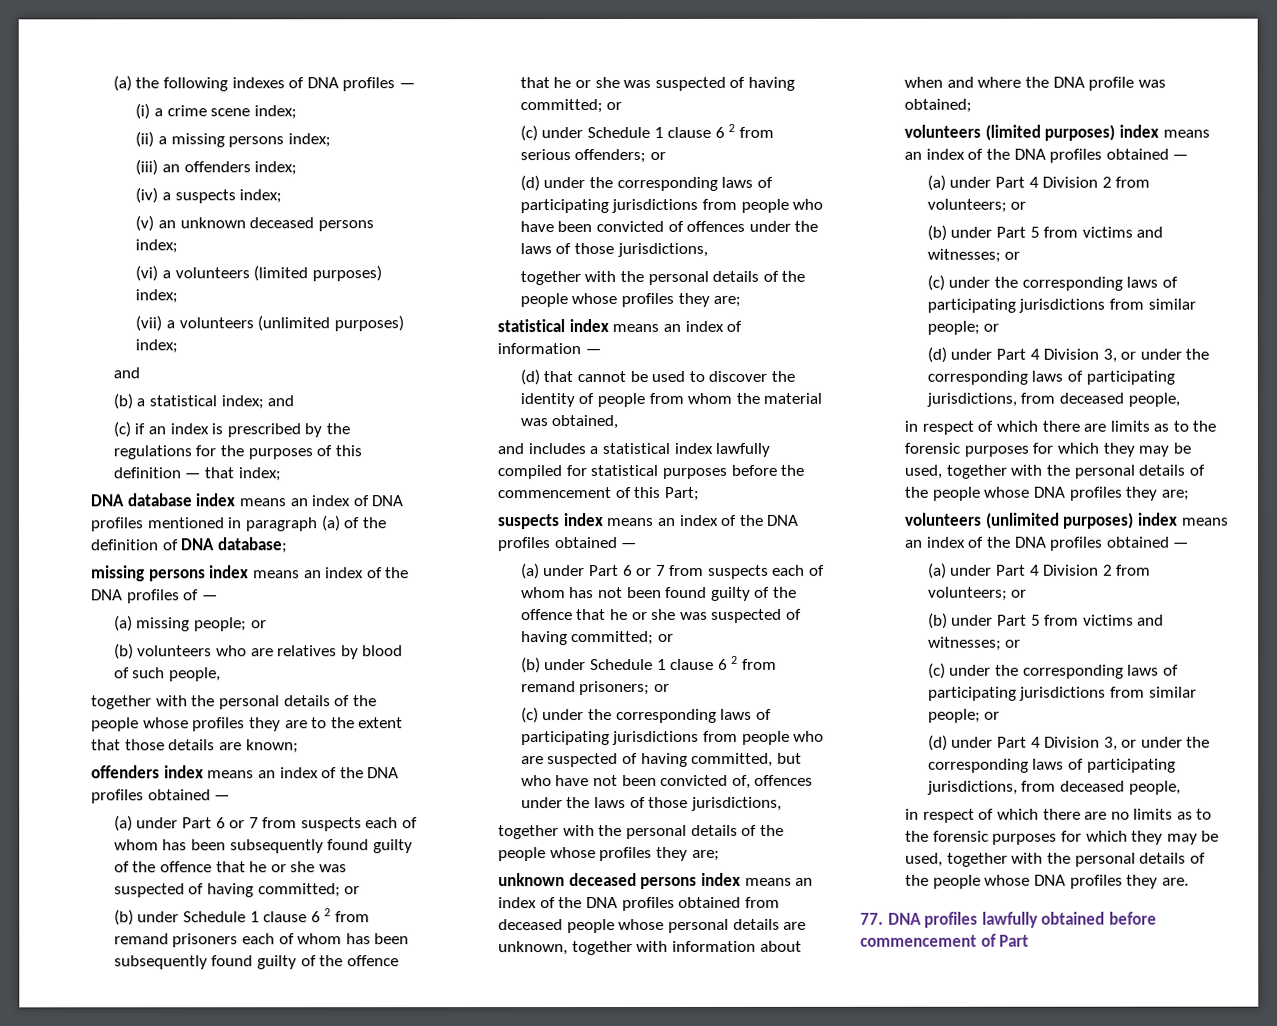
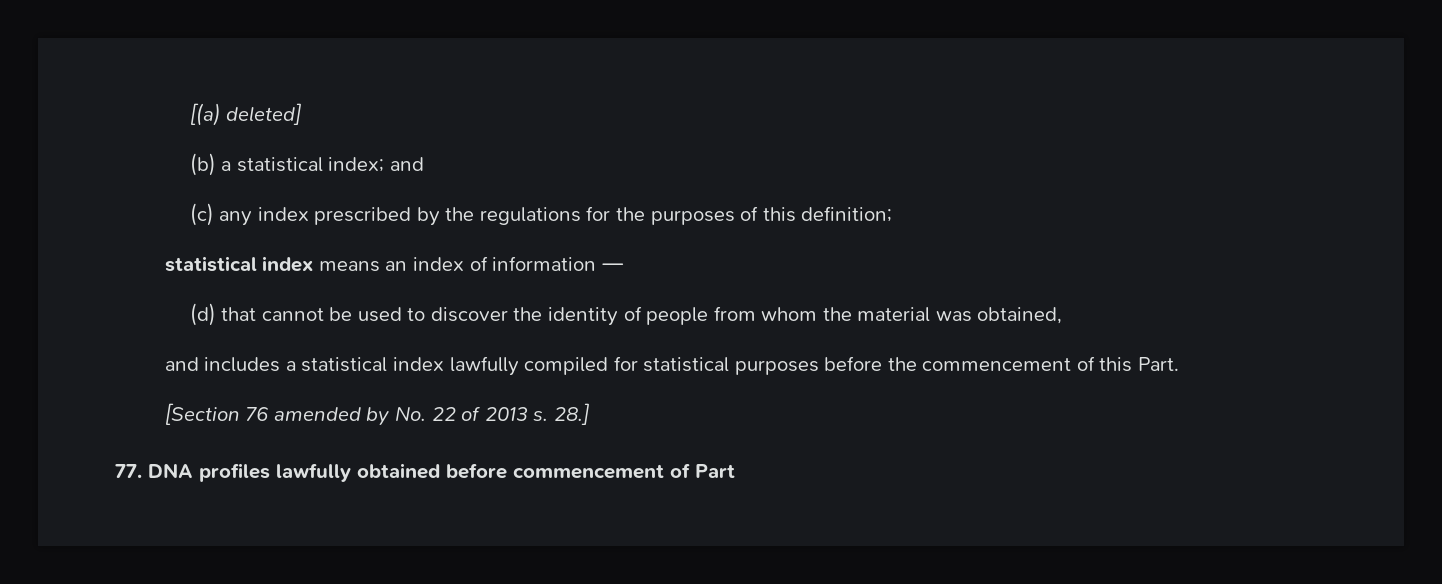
[112,75,415,92] [135,103,297,120] [135,131,331,148] [135,159,298,176] [135,187,283,204] [135,215,374,232] [135,239,179,254] [135,265,382,282] [135,289,179,304] [135,315,404,332] [135,339,179,354] [112,367,140,379] (a) the following indexes of DNA profiles — // (i) a crime scene index; // (ii) a missing persons index; // (iii) an offenders index; // (iv) a suspects index; // (v) an unknown deceased persons index; // (vi) a volunteers (limited purposes) index; // (vii) a volunteers (unlimited purposes) index; // and -> [189,103,303,126] [(a) deleted]
[134,423,224,435] if an index is -> [219,207,309,226] any index
[112,467,281,482] [90,493,404,507] [91,515,387,532] [91,537,288,554] [91,565,410,582] [91,589,218,604] [113,615,267,632] [113,643,404,660] [113,667,221,682] [91,695,377,710] [91,717,404,732] [91,739,299,754] [91,765,400,779] [91,789,231,804] [113,815,419,832] [113,839,413,854] [113,861,347,873] [113,883,361,898] [113,908,370,926] [113,933,410,948] [113,955,399,970] [519,76,795,91] [519,99,623,114] [519,123,774,142] [519,148,666,164] [519,175,773,192] [519,198,824,214] [519,220,819,233] [519,242,708,258] [519,270,806,286] [519,292,742,308] definition — that index; // DNA database index means an index of DNA profiles mentioned in paragraph (a) of the definition of DNA database; // missing persons index means an index of the DNA profiles of — // (a) missing people; or // (b) volunteers who are relatives by blood of such people, // together with the personal details of the people whose profiles they are to the extent that those details are known; // offenders index means an index of the DNA profiles obtained — // (a) under Part 6 or 7 from suspects each of whom has been subsequently found guilty of the offence that he or she was suspected of having committed; or // (b) under Schedule 1 clause 6 2 from remand prisoners each of whom has been subsequently found guilty of the offence that he or she was suspected of having committed; or // (c) under Schedule 1 clause 6 2 from serious offenders; or // (d) under the corresponding laws of participating jurisdictions from people who have been convicted of offences under the laws of those jurisdictions, // together with the personal details of the people whose profiles they are; -> [801,206,893,222] definition;
[663,486,699,501] [498,513,800,530] [498,537,638,552] [520,563,826,580] [520,586,797,601] [520,608,802,623] [520,630,674,646] [520,655,777,674] [520,680,670,696] [520,707,772,724] [520,730,825,746] [520,752,802,768] [520,774,814,789] [520,796,782,811] [498,824,784,840] [498,846,720,862] [498,872,814,889] [498,896,780,912] [498,918,807,934] [498,940,802,956] [904,76,1166,91] [904,98,973,113] [904,124,1210,141] [904,148,1189,163] [926,174,1151,191] [926,198,1027,213] [926,224,1164,241] [926,248,1021,263] [926,274,1178,291] [926,298,1196,313] [926,320,1000,335] [926,346,1210,363] [926,370,1175,385] [925,392,1180,407] [904,420,1217,435] [904,442,1191,457] [904,464,1205,479] [904,486,1189,501] [904,512,1229,529] [905,536,1190,551] [927,562,1152,579] [927,586,1028,601] [927,612,1165,629] [927,636,1022,651] [927,662,1179,679] [927,686,1197,701] [927,708,1001,723] [927,734,1211,751] [927,758,1176,773] [926,780,1181,795] [905,808,1213,823] [905,830,1220,845] [905,852,1206,867] [905,874,1189,889] Part; // suspects index means an index of the DNA profiles obtained — // (a) under Part 6 or 7 from suspects each of whom has not been found guilty of the offence that he or she was suspected of having committed; or // (b) under Schedule 1 clause 6 2 from remand prisoners; or // (c) under the corresponding laws of participating jurisdictions from people who are suspected of having committed, but who have not been convicted of, offences under the laws of those jurisdictions, // together with the personal details of the people whose profiles they are; // unknown deceased persons index means an index of the DNA profiles obtained from deceased people whose personal details are unknown, together with information about when and where the DNA profile was obtained; // volunteers (limited purposes) index means an index of the DNA profiles obtained — // (a) under Part 4 Division 2 from volunteers; or // (b) under Part 5 from victims and witnesses; or // (c) under the corresponding laws of participating jurisdictions from similar people; or // (d) under Part 4 Division 3, or under the corresponding laws of participating jurisdictions, from deceased people, // in respect of which there are limits as to the forensic purposes for which they may be used, together with the personal details of the people whose DNA profiles they are; // volunteers (unlimited purposes) index means an index of the DNA profiles obtained — // (a) under Part 4 Division 2 from volunteers; or // (b) under Part 5 from victims and witnesses; or // (c) under the corresponding laws of participating jurisdictions from similar people; or // (d) under Part 4 Division 3, or under the corresponding laws of participating jurisdictions, from deceased people, // in respect of which there are no limits as to the forensic purposes for which they may be used, together with the personal details of the people whose DNA profiles they are. -> [1137,357,1179,371] [164,403,590,426] Part. // [Section 76 amended by No. 22 of 2013 s. 28.]

